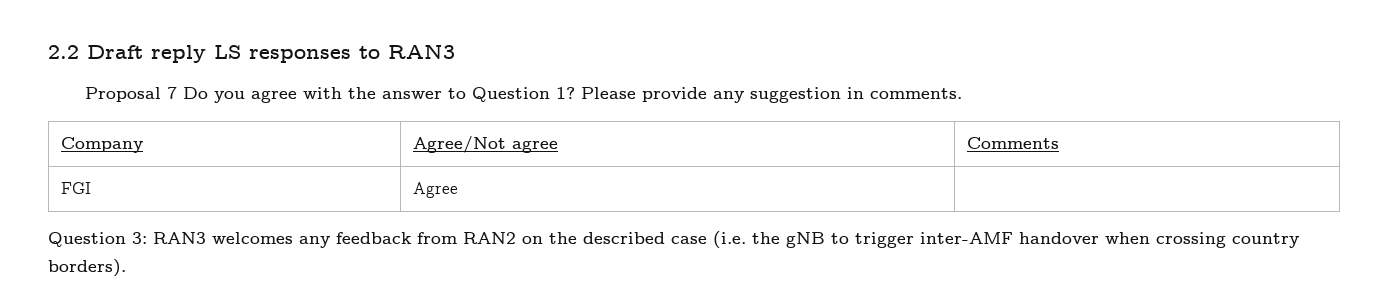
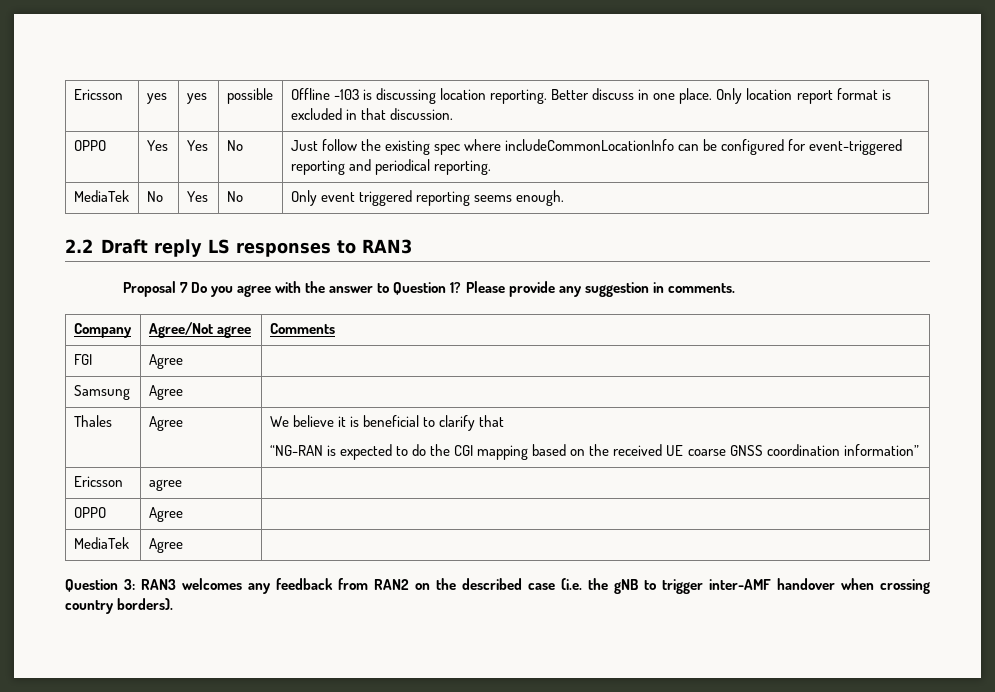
(48, 52) none -> [73,89,123,100] [146,93,167,104] [186,93,207,104] [226,88,273,104] [290,88,891,104] [290,108,454,120] [73,140,106,151] [146,140,168,151] [186,140,208,151] [226,140,243,151] [290,139,903,155] [290,159,492,175] [73,190,129,202] [146,191,163,202] [186,191,208,202] [226,191,243,202] [290,190,565,206] Ericsson | yes | yes | possible | Offline -103 is discussing location reporting. Better discuss in one place. Only location report format is excluded in that discussion. // OPPO | Yes | Yes | No | Just follow the existing spec where includeCommonLocationInfo can be configured for event-triggered reporting and periodical reporting. // MediaTek | No | Yes | No | Only event triggered reporting seems enough. //
(459, 190) none -> [73,385,130,400] [148,385,183,400] [73,415,112,427] [148,416,183,431] [269,415,505,431] [269,444,919,460] [73,476,123,487] [148,479,182,491] [73,507,106,518] [148,507,183,522] [73,537,129,549] [148,538,183,553] // Samsung | Agree | // Thales | Agree | We believe it is beneficial to clarify that // “NG-RAN is expected to do the CGI mapping based on the received UE coarse GNSS coordination information” // Ericsson | agree | // OPPO | Agree | // MediaTek | Agree |

